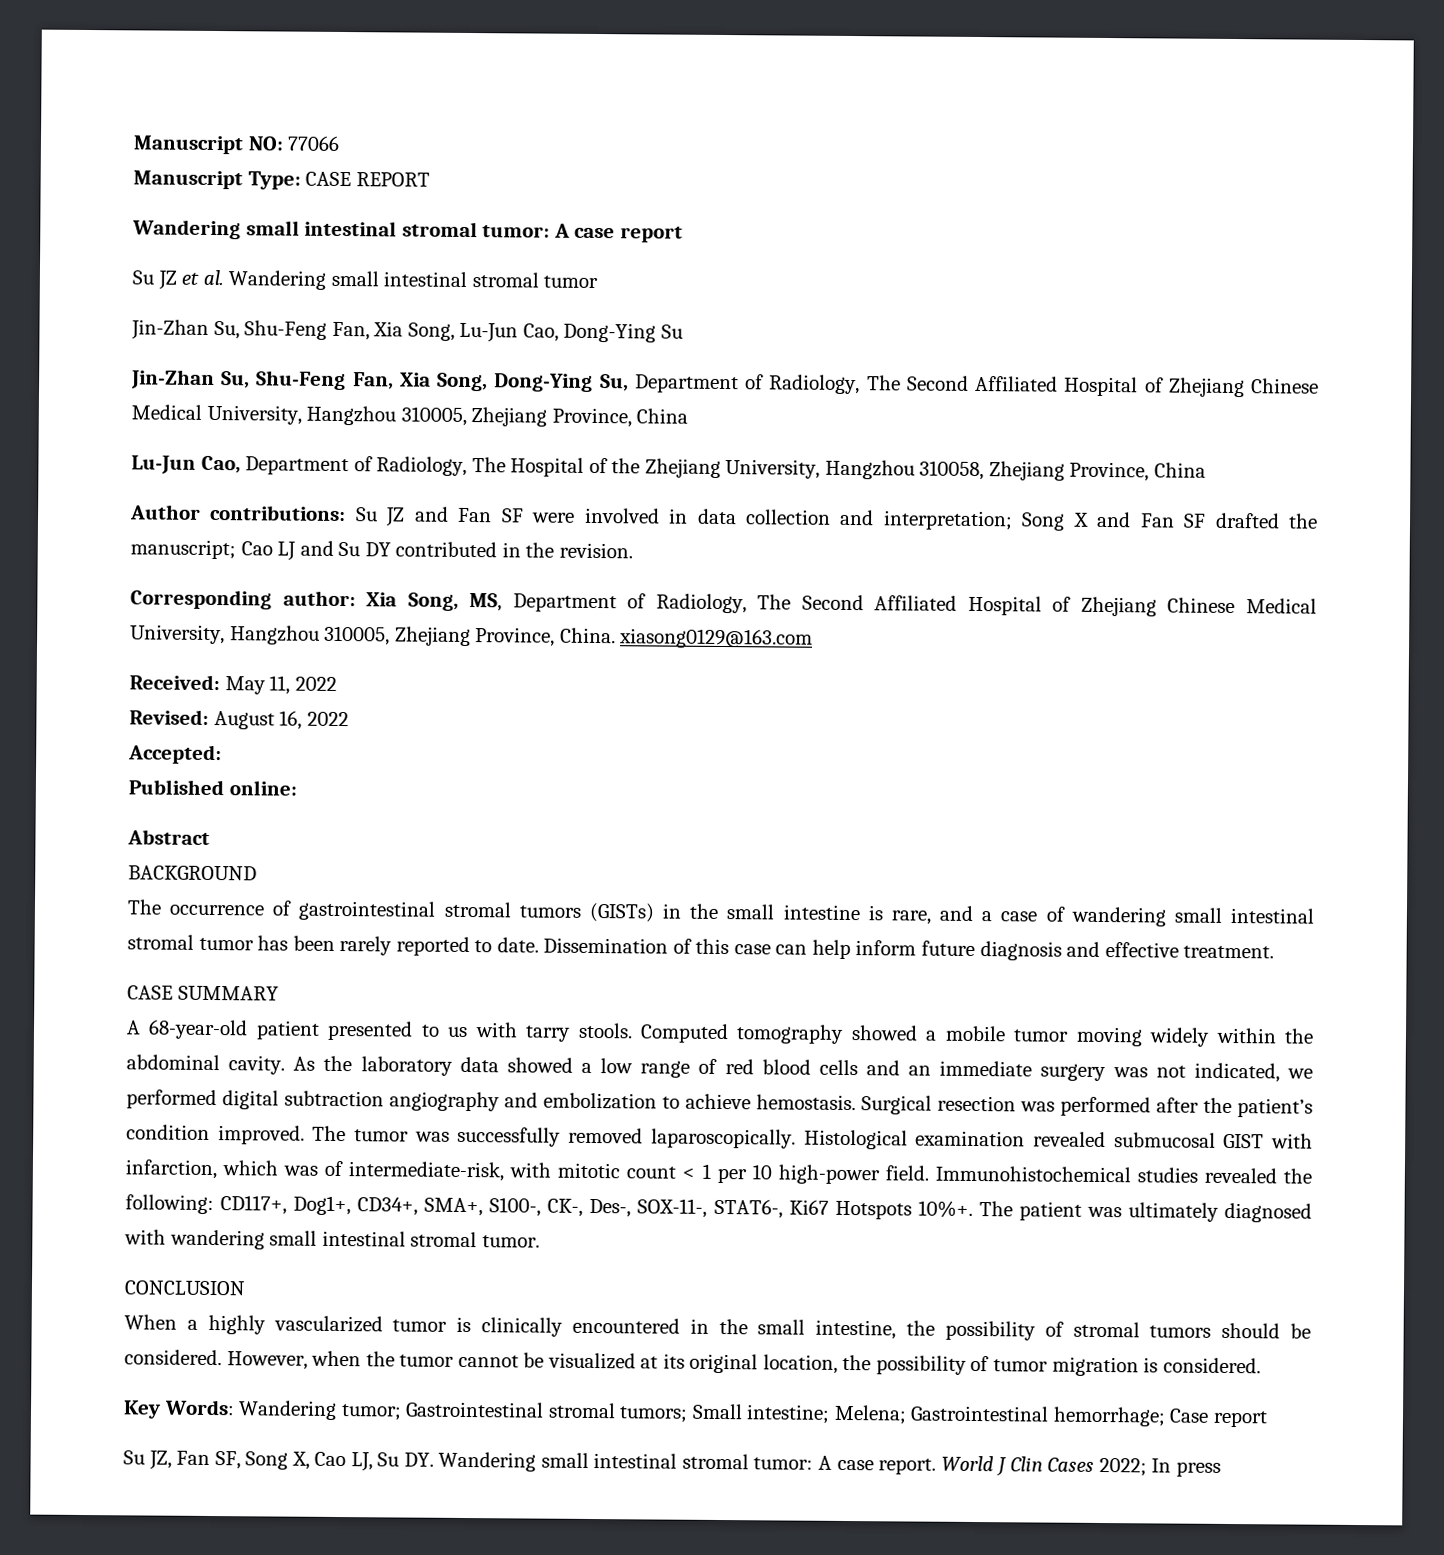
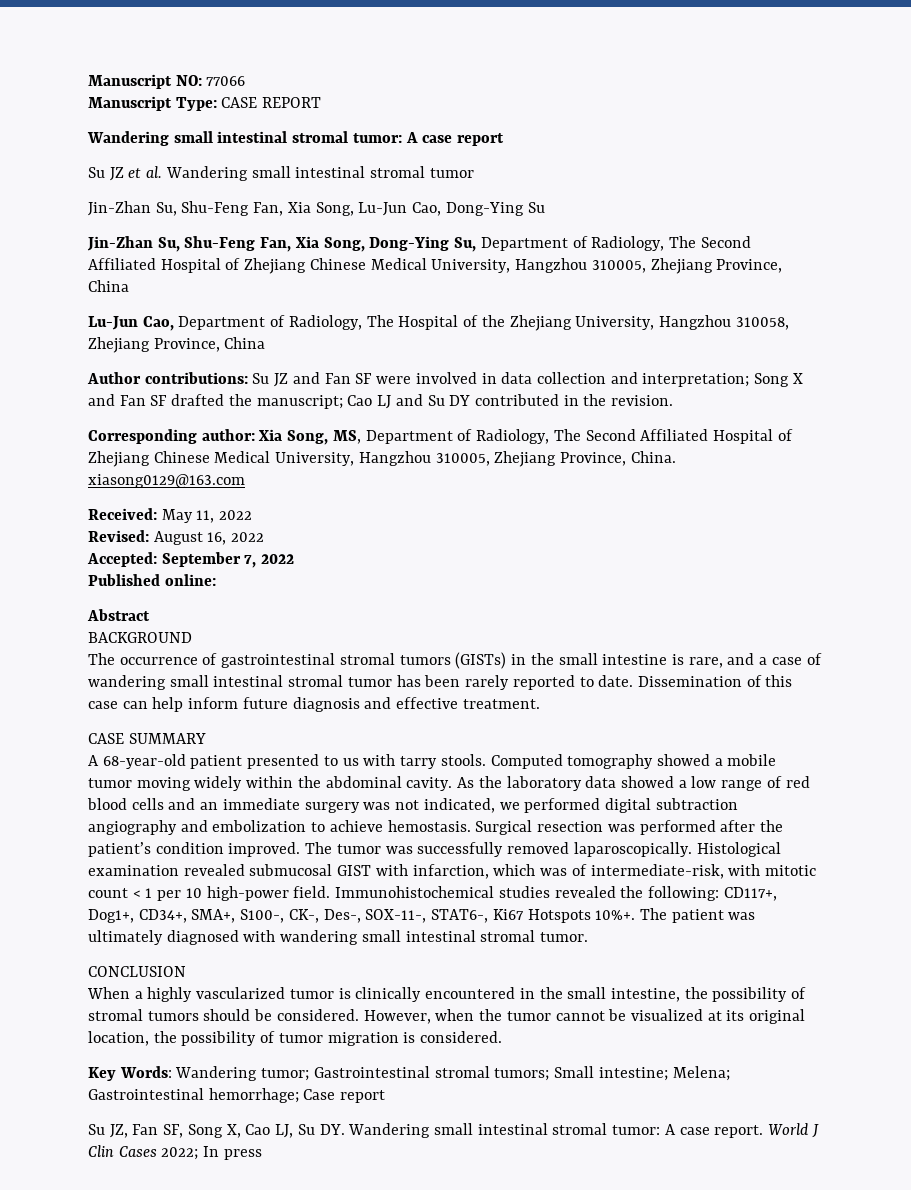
(222, 754) none -> [161,552,295,568] September 7, 2022

